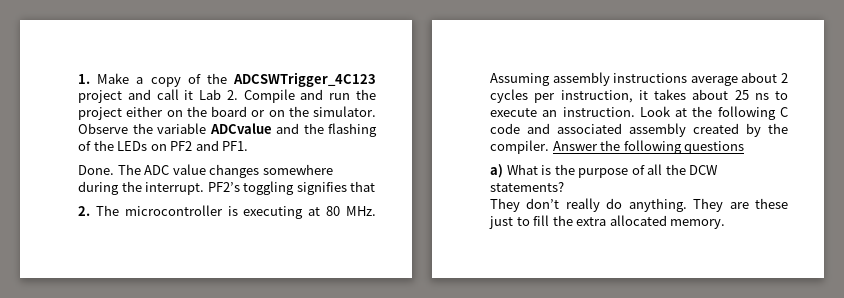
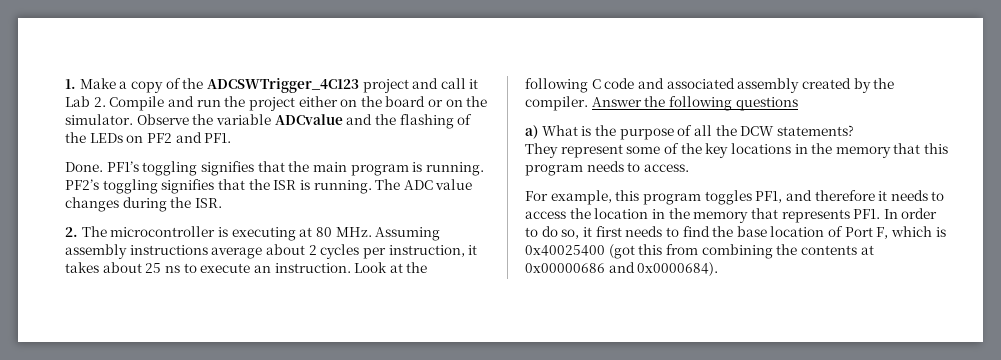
(114, 170) none -> [106,161,484,176] [65,179,372,194] PF1’s toggling signifies that the main program is running. PF2’s toggling signifies that the ISR is running.
[262,164,333,175] somewhere -> (119, 204) none
[145,181,376,195] interrupt. PF2’s toggling signifies that -> [194,198,222,208] ISR.
[526,198,788,212] [489,215,726,229] don’t really do anything. They are these just to fill the extra allocated memory. -> [560,143,949,158] [525,161,689,176] [525,190,945,205] [525,208,938,223] [525,226,946,239] [525,244,874,259] [525,262,719,276] represent some of the key locations in the memory that this program needs to access. // For example, this program toggles PF1, and therefore it needs to access the location in the memory that represents PF1. In order to do so, it first needs to find the base location of Port F, which is 0x40025400 (got this from combining the contents at 0x00000686 and 0x0000684).

